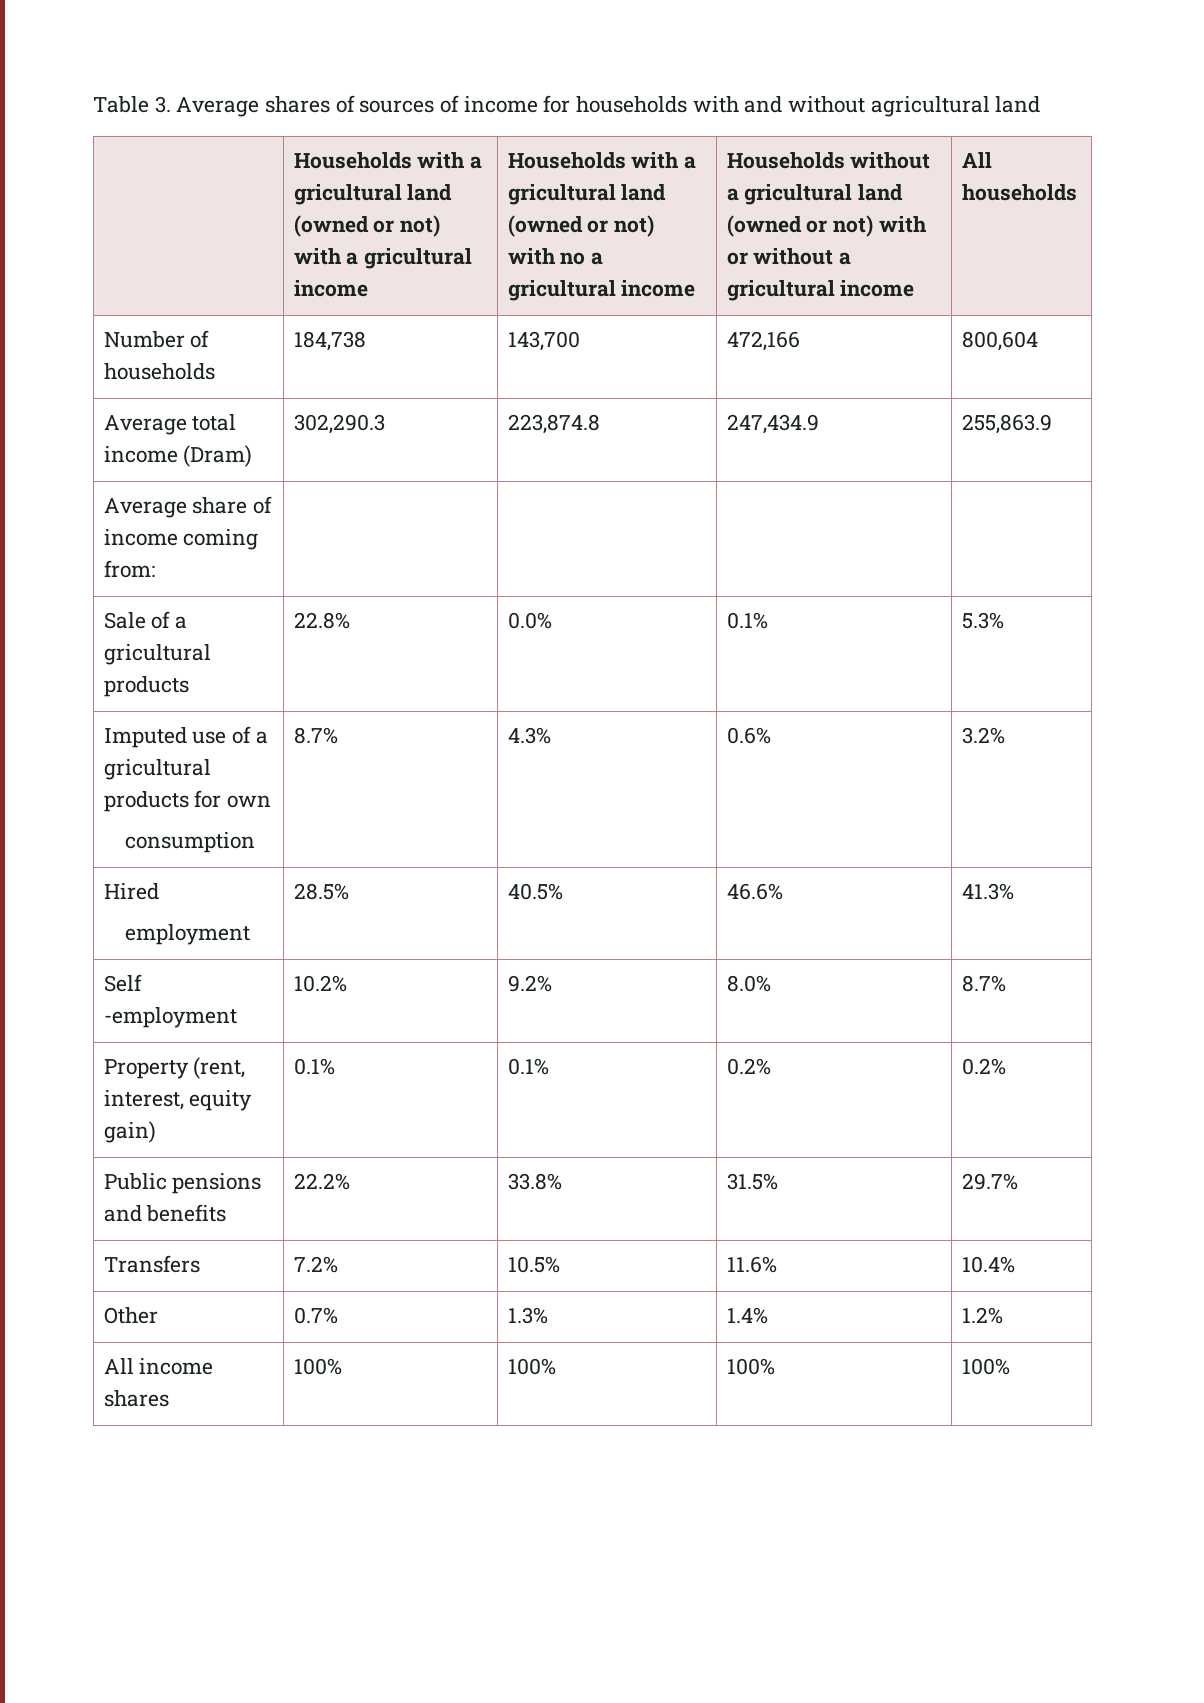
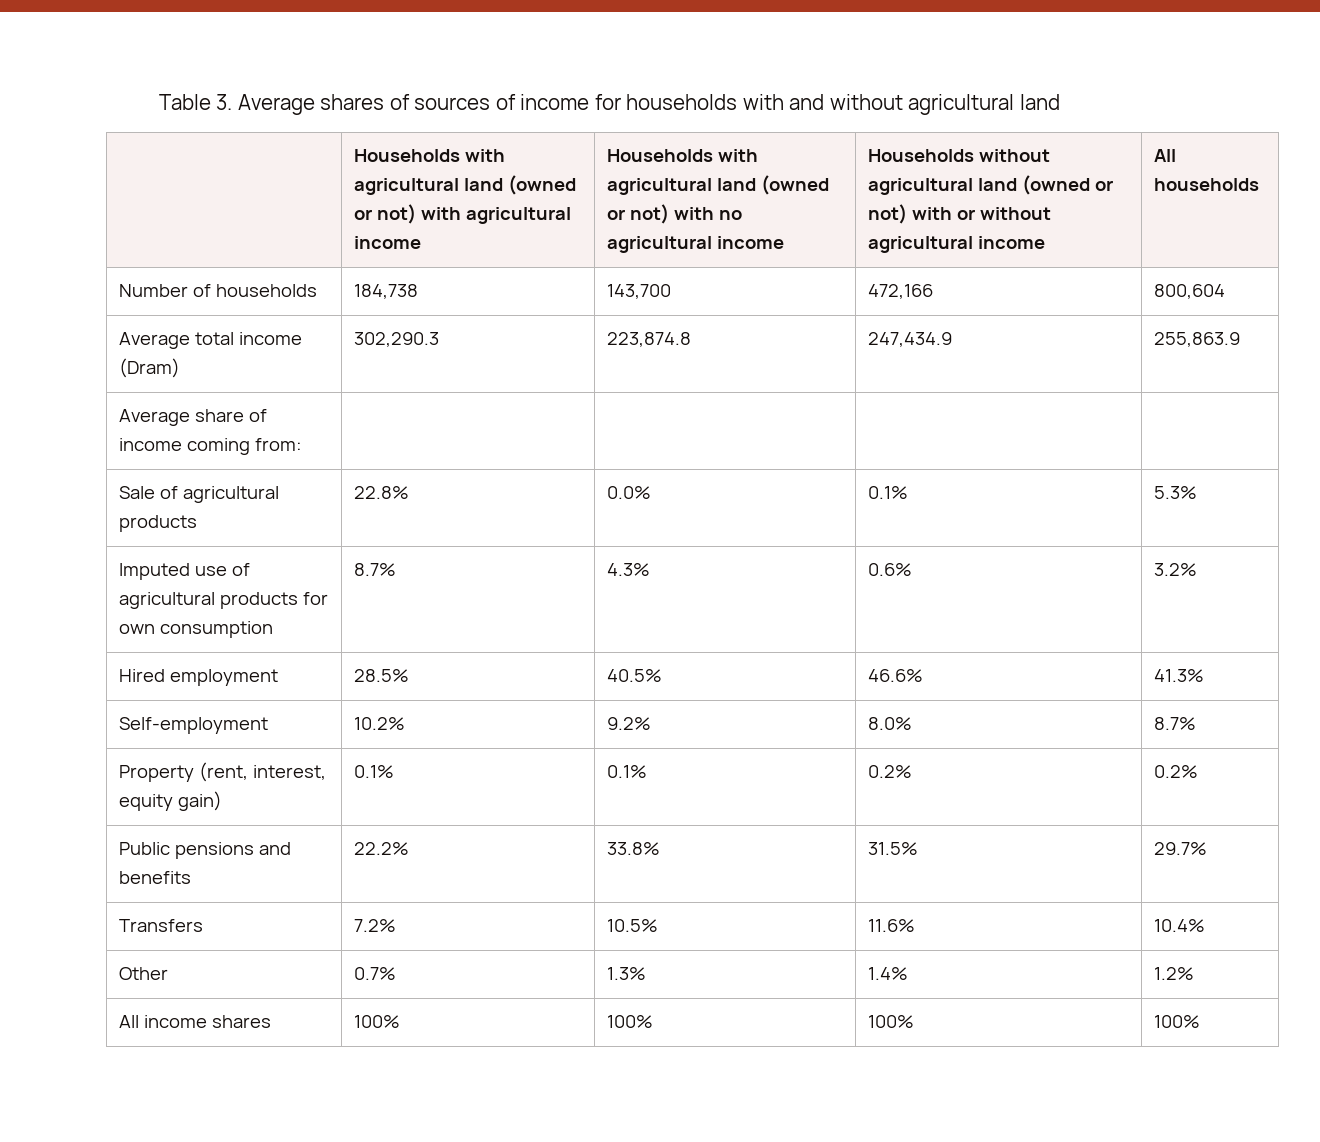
[469,156,482,169] [293,184,453,205] [293,215,440,237] [293,248,472,269] a gricultural land (owned or not) with a gricultural -> [354,175,577,195] [354,204,572,224] agricultural land (owned or not) with agricultural
[683,156,696,169] [507,184,616,205] a gricultural -> [607,178,713,195] agricultural
[590,252,603,265] [507,280,616,301] a gricultural -> [607,236,713,253] agricultural
[726,184,853,205] a gricultural -> [868,178,974,195] agricultural
[838,252,851,265] [726,280,835,301] a gricultural -> [868,236,974,253] agricultural
[174,616,187,629] [103,644,211,665] a gricultural -> [183,486,280,503] agricultural
[255,731,268,744] [103,759,211,780] a gricultural -> [119,592,216,609] agricultural
(271, 801) // -> (156, 629) none
(159, 891) // -> (166, 675) none
[103,974,142,992] [103,1007,237,1028] Self -employment -> [119,717,269,734] Self-employment

